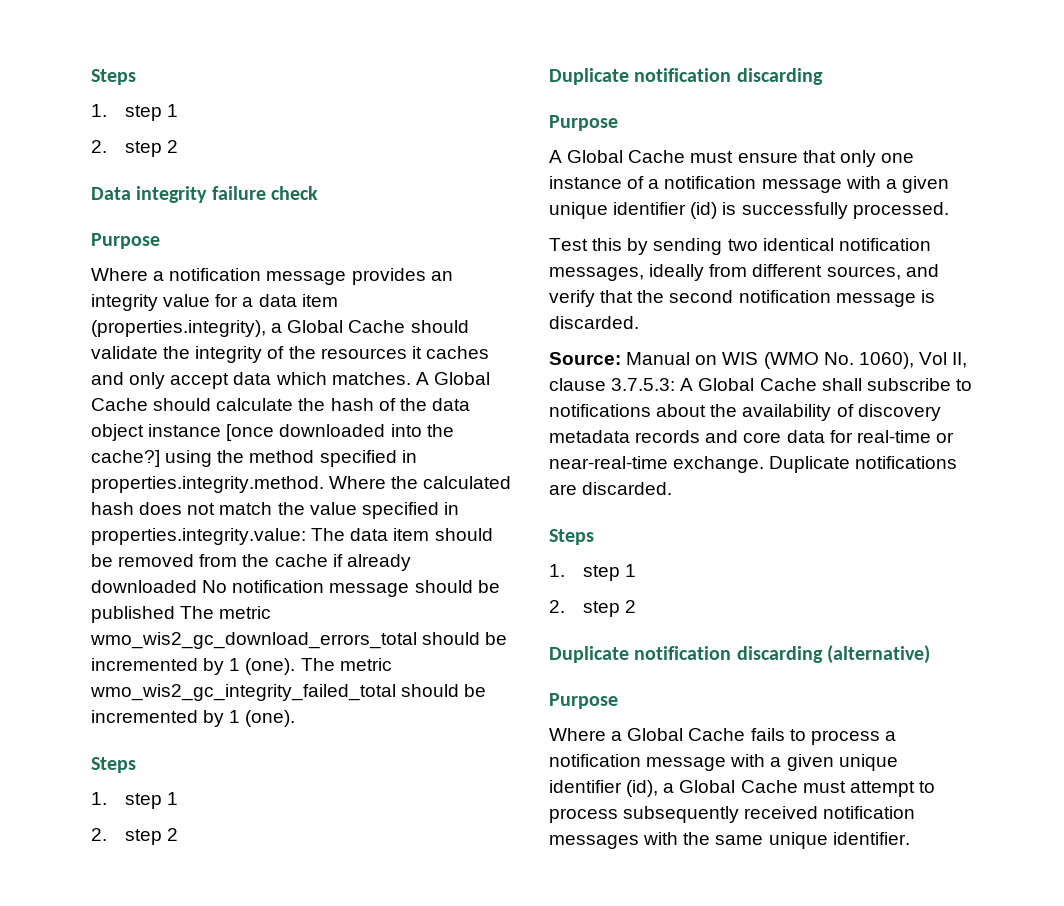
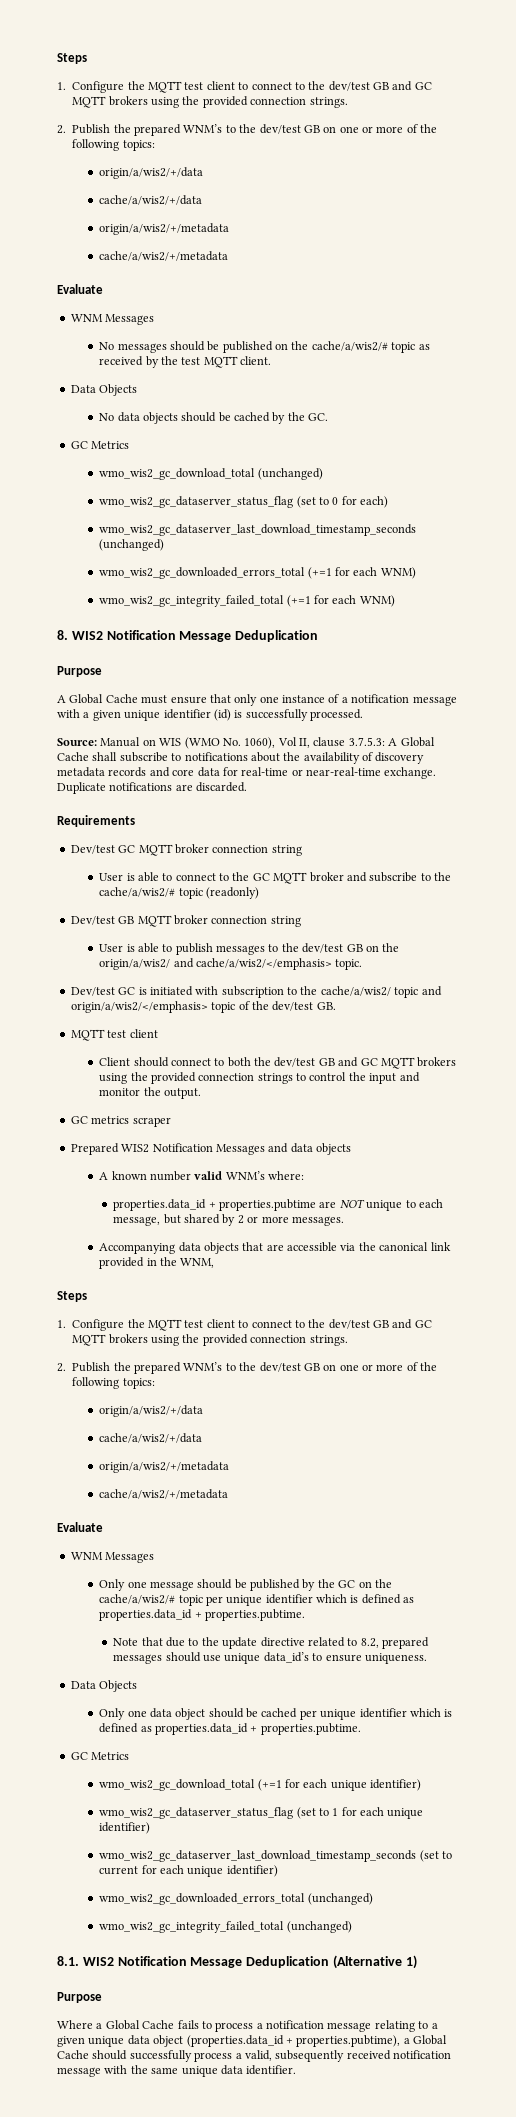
[91,69,136,85] [91,104,179,121] [91,140,179,157] [91,186,319,203] [91,233,160,249] [91,268,453,285] [91,294,338,311] [91,320,469,337] [91,346,489,363] [91,372,490,389] [91,398,470,411] [91,424,454,441] [91,450,417,467] [91,476,512,493] [91,502,459,519] [91,528,493,545] [91,554,411,571] [91,580,500,597] [91,606,272,623] [90,632,508,649] [91,658,392,675] [90,684,487,701] [91,710,296,727] [91,757,136,773] [91,792,179,809] [91,828,179,845] [549,68,823,85] Steps // 1. step 1 // 2. step 2 // Data integrity failure check // Purpose // Where a notification message provides an integrity value for a data item (properties.integrity), a Global Cache should validate the integrity of the resources it caches and only accept data which matches. A Global Cache should calculate the hash of the data object instance [once downloaded into the cache?] using the method specified in properties.integrity.method. Where the calculated hash does not match the value specified in properties.integrity.value: The data item should be removed from the cache if already downloaded No notification message should be published The metric wmo_wis2_gc_download_errors_total should be incremented by 1 (one). The metric wmo_wis2_gc_integrity_failed_total should be incremented by 1 (one). // Steps // 1. step 1 // 2. step 2 // Duplicate notification discarding -> [57,53,87,64] [57,81,432,93] [72,96,348,108] [57,124,438,136] [72,139,155,151] [99,167,204,179] [99,195,203,205] [99,223,230,235] [99,251,229,261] [57,284,103,294] [70,314,155,325] [99,341,430,353] [99,356,272,368] [70,384,138,396] [99,412,329,424] [70,441,130,449] [99,468,323,480] [99,496,389,508] [99,524,417,536] [99,539,165,551] [99,567,416,579] [99,595,395,607] [57,630,319,642] Steps // 1. Configure the MQTT test client to connect to the dev/test GB and GC MQTT brokers using the provided connection strings. // 2. Publish the prepared WNM’s to the dev/test GB on one or more of the following topics: // origin/a/wis2/+/data // cache/a/wis2/+/data // origin/a/wis2/+/metadata // cache/a/wis2/+/metadata // Evaluate // WNM Messages // No messages should be published on the cache/a/wis2/# topic as received by the test MQTT client. // Data Objects // No data objects should be cached by the GC. // GC Metrics // wmo_wis2_gc_download_total (unchanged) // wmo_wis2_gc_dataserver_status_flag (set to 0 for each) // wmo_wis2_gc_dataserver_last_download_timestamp_seconds (unchanged) // wmo_wis2_gc_downloaded_errors_total (+=1 for each WNM) // wmo_wis2_gc_integrity_failed_total (+=1 for each WNM) // 8. WIS2 Notification Message Deduplication
[549,238,931,255] [549,264,939,281] [549,290,935,307] [549,316,639,329] // Test this by sending two identical notification messages, ideally from different sources, and verify that the second notification message is discarded. -> (363, 715) none
[549,529,594,545] [549,564,637,581] [549,600,637,617] [549,645,931,664] Steps // 1. step 1 // 2. step 2 // Duplicate notification discarding (alternative) -> [57,815,135,827] [70,844,302,856] [99,872,452,884] [99,887,259,899] [70,915,301,927] [99,943,400,955] [99,958,363,970] [70,986,442,998] [70,1001,336,1013] [70,1029,158,1041] [99,1057,457,1069] [99,1072,420,1084] [99,1087,201,1099] [70,1116,171,1127] [70,1143,351,1155] [99,1171,305,1181] [113,1199,443,1211] [113,1214,344,1226] [99,1242,451,1254] [99,1257,215,1269] [57,1291,87,1302] [57,1319,432,1331] [72,1334,348,1346] [57,1362,438,1374] [72,1377,155,1389] [99,1405,204,1417] [99,1433,203,1443] [99,1461,230,1473] [99,1489,229,1499] [57,1522,103,1532] [70,1552,155,1563] [99,1579,392,1591] [99,1594,415,1606] [99,1609,305,1621] [113,1637,430,1649] [113,1652,427,1664] [70,1680,138,1692] [99,1708,453,1720] [99,1723,361,1735] [70,1752,130,1760] [99,1779,422,1791] [99,1807,424,1819] [99,1822,151,1834] [99,1850,452,1862] [99,1865,278,1877] [99,1893,373,1905] [99,1921,352,1933] [57,1955,417,1969] Requirements // Dev/test GC MQTT broker connection string // User is able to connect to the GC MQTT broker and subscribe to the cache/a/wis2/# topic (readonly) // Dev/test GB MQTT broker connection string // User is able to publish messages to the dev/test GB on the origin/a/wis2/ and cache/a/wis2/</emphasis> topic. // Dev/test GC is initiated with subscription to the cache/a/wis2/ topic and origin/a/wis2/</emphasis> topic of the dev/test GB. // MQTT test client // Client should connect to both the dev/test GB and GC MQTT brokers using the provided connection strings to control the input and monitor the output. // GC metrics scraper // Prepared WIS2 Notification Messages and data objects // A known number valid WNM’s where: // properties.data_id + properties.pubtime are NOT unique to each message, but shared by 2 or more messages. // Accompanying data objects that are accessible via the canonical link provided in the WNM, // Steps // 1. Configure the MQTT test client to connect to the dev/test GB and GC MQTT brokers using the provided connection strings. // 2. Publish the prepared WNM’s to the dev/test GB on one or more of the following topics: // origin/a/wis2/+/data // cache/a/wis2/+/data // origin/a/wis2/+/metadata // cache/a/wis2/+/metadata // Evaluate // WNM Messages // Only one message should be published by the GC on the cache/a/wis2/# topic per unique identifier which is defined as properties.data_id + properties.pubtime. // Note that due to the update directive related to 8.2, prepared messages should use unique data_id’s to ensure uniqueness. // Data Objects // Only one data object should be cached per unique identifier which is defined as properties.data_id + properties.pubtime. // GC Metrics // wmo_wis2_gc_download_total (+=1 for each unique identifier) // wmo_wis2_gc_dataserver_status_flag (set to 1 for each unique identifier) // wmo_wis2_gc_dataserver_last_download_timestamp_seconds (set to current for each unique identifier) // wmo_wis2_gc_downloaded_errors_total (unchanged) // wmo_wis2_gc_integrity_failed_total (unchanged) // 8.1. WIS2 Notification Message Deduplication (Alternative 1)
[730,754,898,771] [549,780,935,797] [549,808,618,823] with a given unique identifier (id), a Global Cache must attempt to process -> [374,2020,438,2032] [57,2035,447,2047] [57,2050,272,2062] relating to a given unique data object (properties.data_id + properties.pubtime), a Global Cache should successfully process a valid,
[549,835,639,849] messages -> [57,2067,101,2077] message
(828, 840) none -> [220,2065,243,2075] data

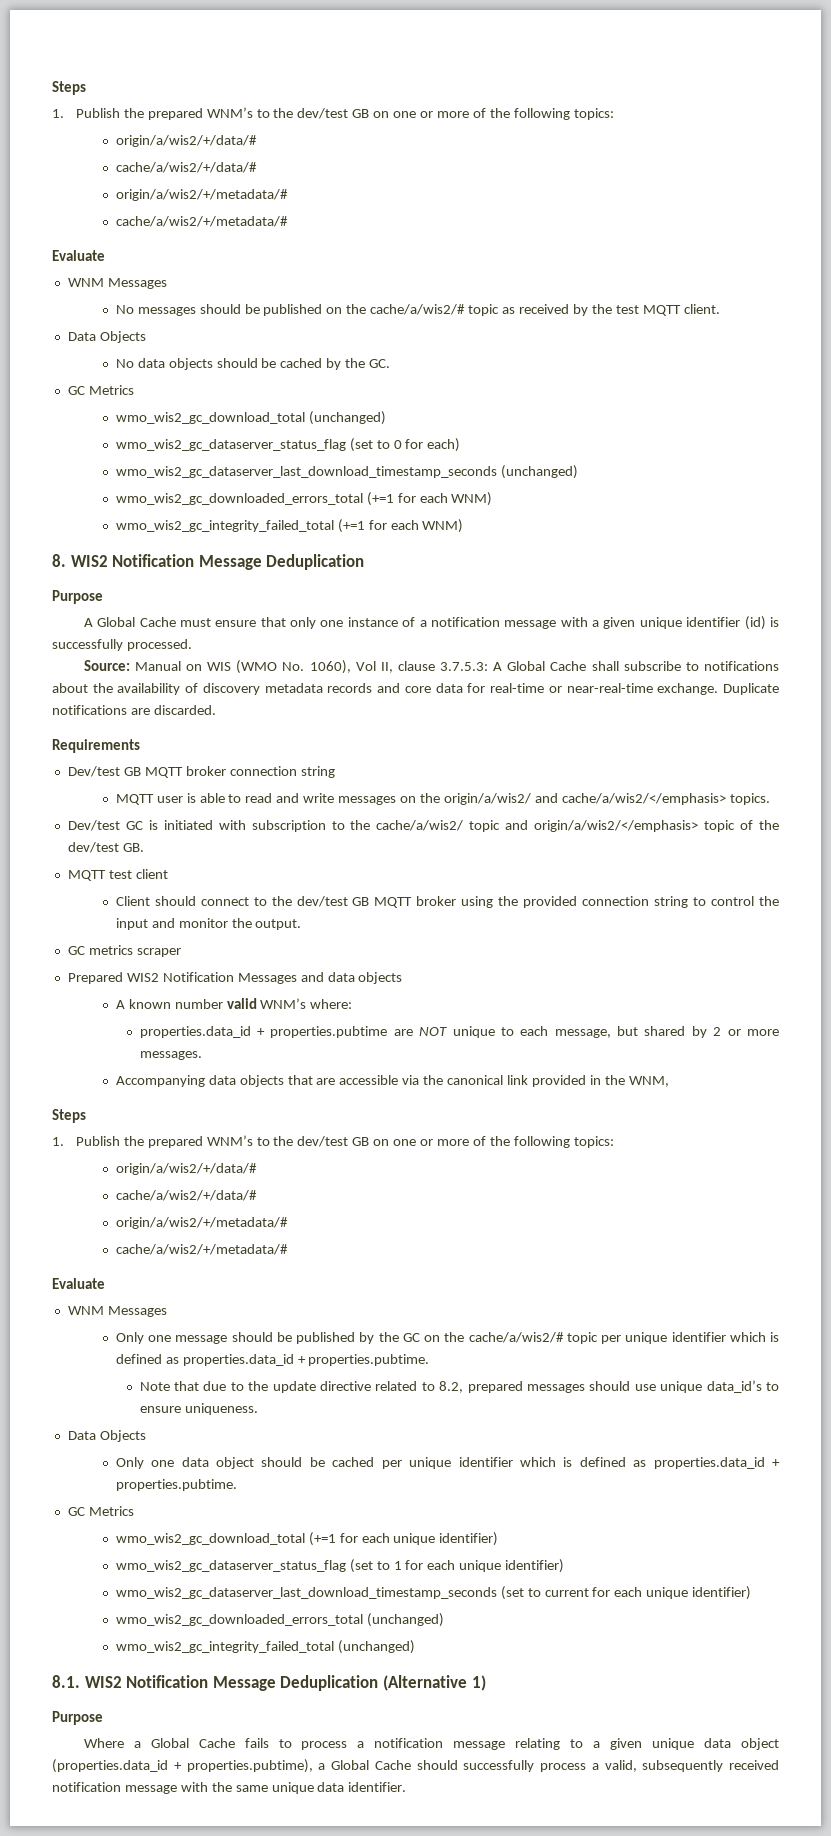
[57,53,87,64] [57,81,432,93] [72,96,348,108] [57,125,66,134] Steps // 1. Configure the MQTT test client to connect to the dev/test GB and GC MQTT brokers using the provided connection strings. // 2. -> [52,81,86,95] [52,109,64,118] Steps // 1.
[99,167,204,179] [99,195,203,205] [99,223,230,235] [99,251,229,261] origin/a/wis2/+/data // cache/a/wis2/+/data // origin/a/wis2/+/metadata // cache/a/wis2/+/metadata -> [115,135,257,147] [115,162,257,173] [115,189,288,201] [115,216,288,227] origin/a/wis2/+/data/# // cache/a/wis2/+/data/# // origin/a/wis2/+/metadata/# // cache/a/wis2/+/metadata/#
[70,844,302,856] [99,872,452,884] [99,887,259,899] // Dev/test GC MQTT broker connection string // User is able to connect to the GC MQTT broker and subscribe to the cache/a/wis2/# topic (readonly) -> (140, 746) none
[99,943,363,955] User is able to publish messages to the dev/test GB -> [115,793,397,805] MQTT user is able to read and write messages
[335,959,363,970] topic. -> [729,793,770,805] topics.
[227,1057,457,1069] [99,1072,293,1084] both the dev/test GB and GC MQTT brokers using the provided connection strings -> [271,896,689,908] the dev/test GB MQTT broker using the provided connection string
[72,1319,432,1331] [72,1334,348,1346] [57,1363,66,1372] Configure the MQTT test client to connect to the dev/test GB and GC MQTT brokers using the provided connection strings. // 2. -> (64, 1141) none
[99,1405,204,1417] [99,1433,203,1443] [99,1461,230,1473] [99,1489,229,1499] origin/a/wis2/+/data // cache/a/wis2/+/data // origin/a/wis2/+/metadata // cache/a/wis2/+/metadata -> [115,1163,257,1175] [115,1190,257,1201] [115,1217,288,1229] [115,1244,288,1255] origin/a/wis2/+/data/# // cache/a/wis2/+/data/# // origin/a/wis2/+/metadata/# // cache/a/wis2/+/metadata/#

